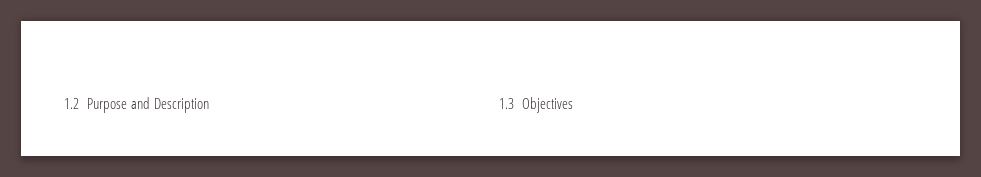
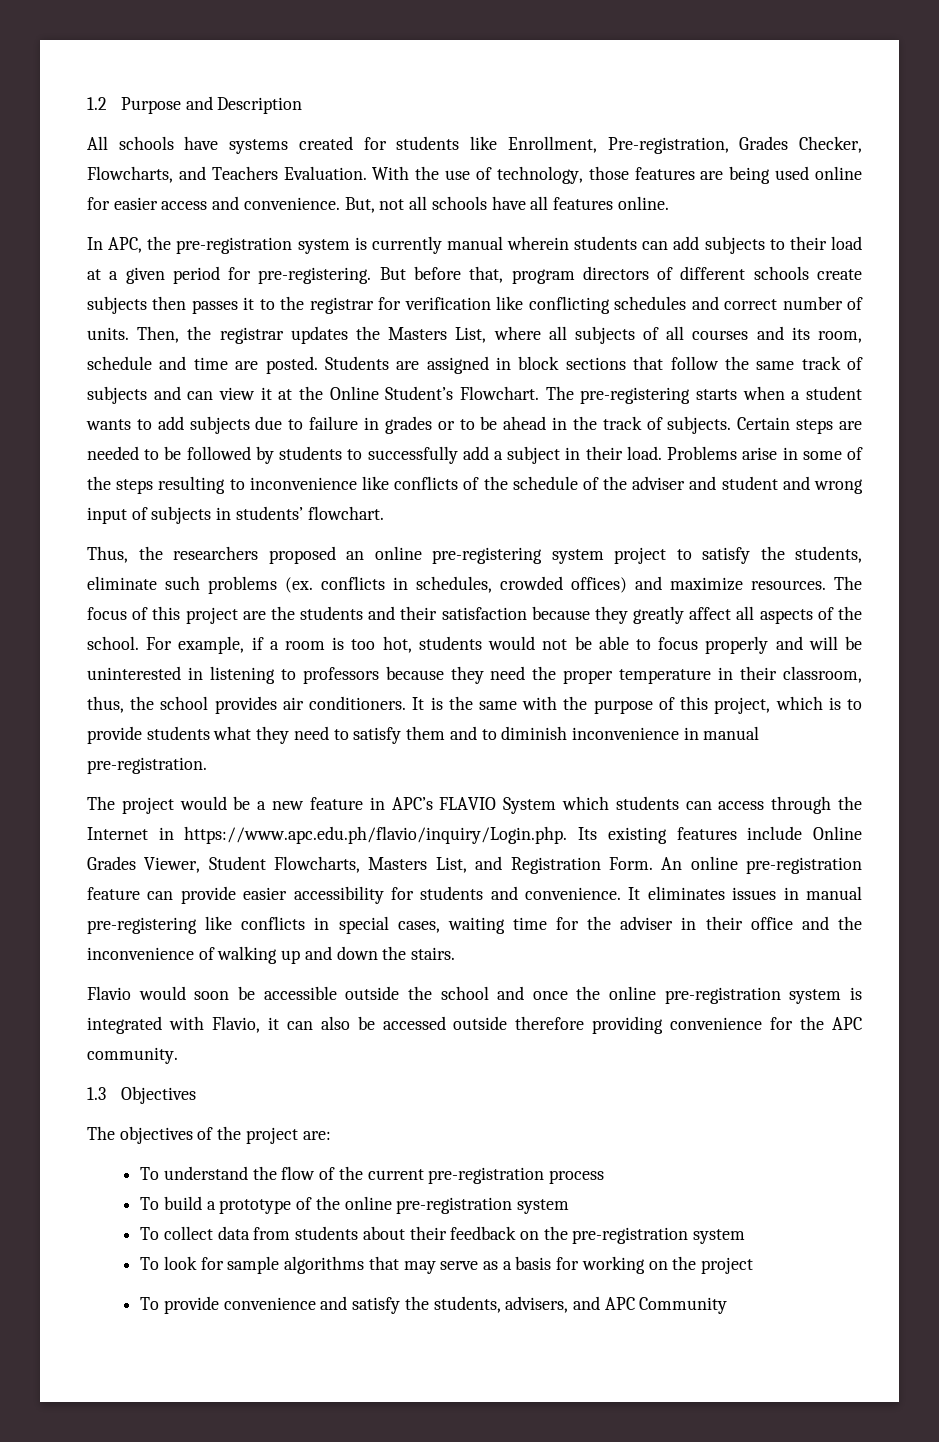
[499,97,573,113] 1.3 Objectives -> [87,136,863,154] [87,166,862,184] [87,196,669,213] [87,236,862,254] [87,266,863,284] [87,296,863,314] [87,326,862,344] [87,356,863,374] [87,386,862,404] [86,416,863,434] [87,446,863,464] [87,476,863,494] [87,506,384,524] [87,546,862,564] [87,576,862,594] [87,606,862,624] [87,636,863,654] [87,666,862,684] [87,696,862,714] [87,726,760,744] [87,757,207,774] [87,796,862,814] [87,826,862,844] [87,856,863,874] [87,886,862,904] [87,916,862,934] [87,946,456,964] [87,986,862,1004] [87,1016,863,1034] [87,1047,178,1064] [87,1086,196,1104] [87,1126,331,1144] [140,1166,605,1184] [140,1196,570,1214] [140,1226,746,1244] [140,1256,754,1274] [140,1296,728,1314] All schools have systems created for students like Enrollment, Pre-registration, Grades Checker, Flowcharts, and Teachers Evaluation. With the use of technology, those features are being used online for easier access and convenience. But, not all schools have all features online. // In APC, the pre-registration system is currently manual wherein students can add subjects to their load at a given period for pre-registering. But before that, program directors of different schools create subjects then passes it to the registrar for verification like conflicting schedules and correct number of units. Then, the registrar updates the Masters List, where all subjects of all courses and its room, schedule and time are posted. Students are assigned in block sections that follow the same track of subjects and can view it at the Online Student’s Flowchart. The pre-registering starts when a student wants to add subjects due to failure in grades or to be ahead in the track of subjects. Certain steps are needed to be followed by students to successfully add a subject in their load. Problems arise in some of the steps resulting to inconvenience like conflicts of the schedule of the adviser and student and wrong input of subjects in students’ flowchart. // Thus, the researchers proposed an online pre-registering system project to satisfy the students, eliminate such problems (ex. conflicts in schedules, crowded offices) and maximize resources. The focus of this project are the students and their satisfaction because they greatly affect all aspects of the school. For example, if a room is too hot, students would not be able to focus properly and will be uninterested in listening to professors because they need the proper temperature in their classroom, thus, the school provides air conditioners. It is the same with the purpose of this project, which is to provide students what they need to satisfy them and to diminish inconvenience in manual pre-registration. // The project would be a new feature in APC’s FLAVIO System which students can access through the Internet in https://www.apc.edu.ph/flavio/inquiry/Login.php. Its existing features include Online Grades Viewer, Student Flowcharts, Masters List, and Registration Form. An online pre-registration feature can provide easier accessibility for students and convenience. It eliminates issues in manual pre-registering like conflicts in special cases, waiting time for the adviser in their office and the inconvenience of walking up and down the stairs. // Flavio would soon be accessible outside the school and once the online pre-registration system is integrated with Flavio, it can also be accessed outside therefore providing convenience for the APC community. // 1.3 Objectives // The objectives of the project are: // To understand the flow of the current pre-registration process // To build a prototype of the online pre-registration system // To collect data from students about their feedback on the pre-registration system // To look for sample algorithms that may serve as a basis for working on the project // To provide convenience and satisfy the students, advisers, and APC Community

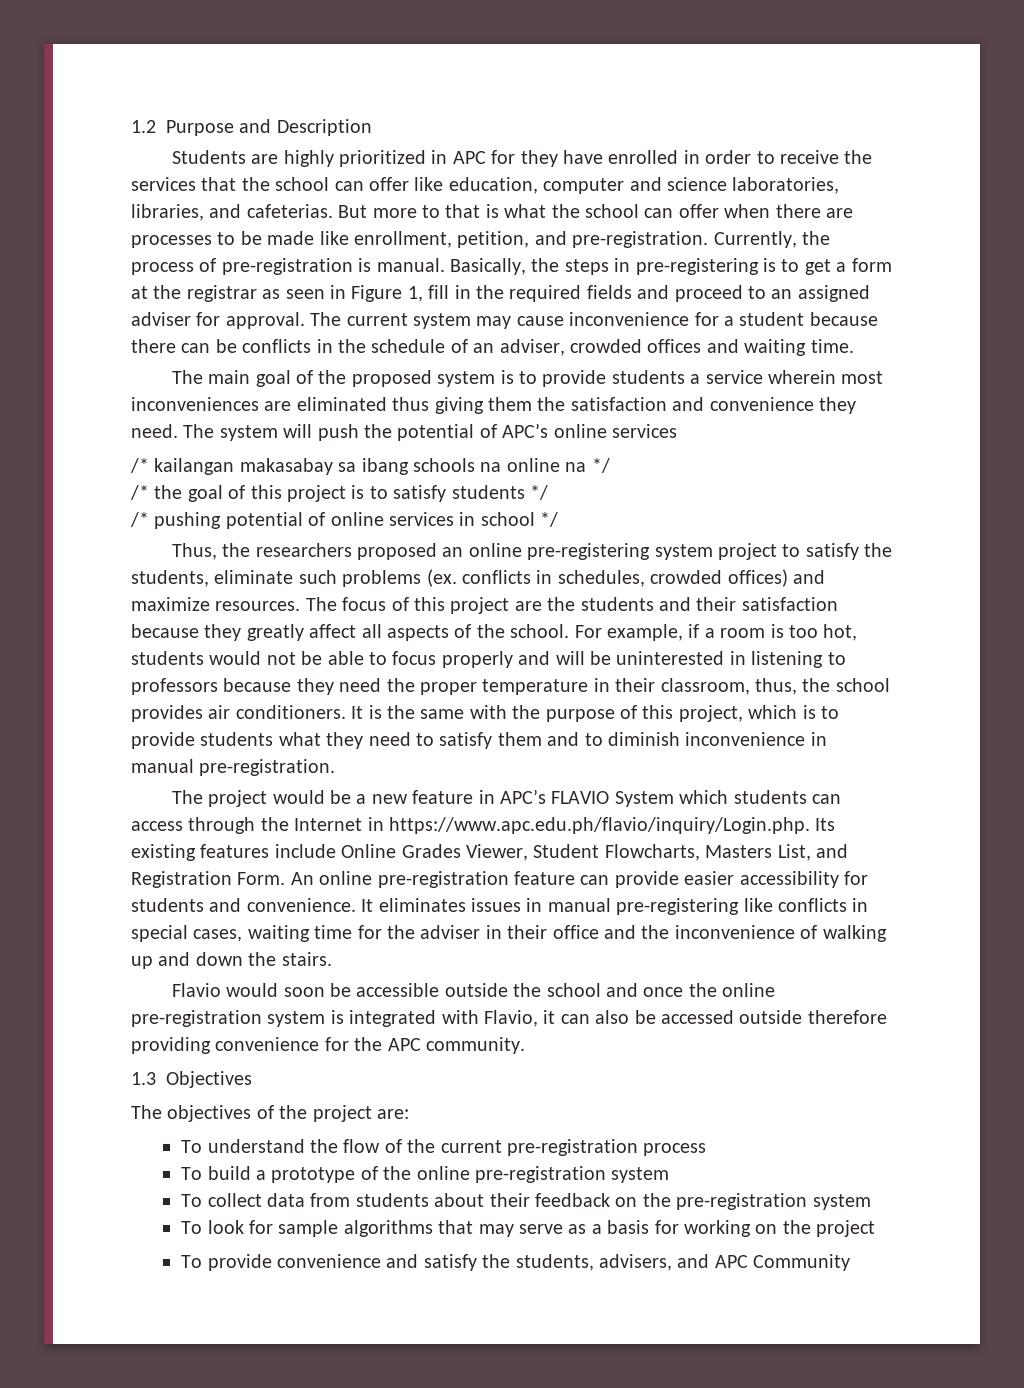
[87,136,863,154] [87,166,862,184] [87,196,669,213] [87,236,862,254] [87,266,863,284] [87,296,863,314] [87,326,862,344] [87,356,863,374] [87,386,862,404] [86,416,863,434] [87,446,863,464] [87,476,863,494] [87,506,384,524] All schools have systems created for students like Enrollment, Pre-registration, Grades Checker, Flowcharts, and Teachers Evaluation. With the use of technology, those features are being used online for easier access and convenience. But, not all schools have all features online. // In APC, the pre-registration system is currently manual wherein students can add subjects to their load at a given period for pre-registering. But before that, program directors of different schools create subjects then passes it to the registrar for verification like conflicting schedules and correct number of units. Then, the registrar updates the Masters List, where all subjects of all courses and its room, schedule and time are posted. Students are assigned in block sections that follow the same track of subjects and can view it at the Online Student’s Flowchart. The pre-registering starts when a student wants to add subjects due to failure in grades or to be ahead in the track of subjects. Certain steps are needed to be followed by students to successfully add a subject in their load. Problems arise in some of the steps resulting to inconvenience like conflicts of the schedule of the adviser and student and wrong input of subjects in students’ flowchart. -> [171,150,873,167] [131,177,840,194] [131,204,853,221] [131,231,830,248] [131,258,892,275] [131,285,870,302] [131,312,878,329] [131,339,854,356] [171,370,884,387] [131,397,856,414] [131,423,677,441] [130,458,610,475] [130,485,548,502] [130,512,559,529] Students are highly prioritized in APC for they have enrolled in order to receive the services that the school can offer like education, computer and science laboratories, libraries, and cafeterias. But more to that is what the school can offer when there are processes to be made like enrollment, petition, and pre-registration. Currently, the process of pre-registration is manual. Basically, the steps in pre-registering is to get a form at the registrar as seen in Figure 1, fill in the required fields and proceed to an assigned adviser for approval. The current system may cause inconvenience for a student because there can be conflicts in the schedule of an adviser, crowded offices and waiting time. // The main goal of the proposed system is to provide students a service wherein most inconveniences are eliminated thus giving them the satisfaction and convenience they need. The system will push the potential of APC’s online services // /* kailangan makasabay sa ibang schools na online na */ // /* the goal of this project is to satisfy students */ // /* pushing potential of online services in school */

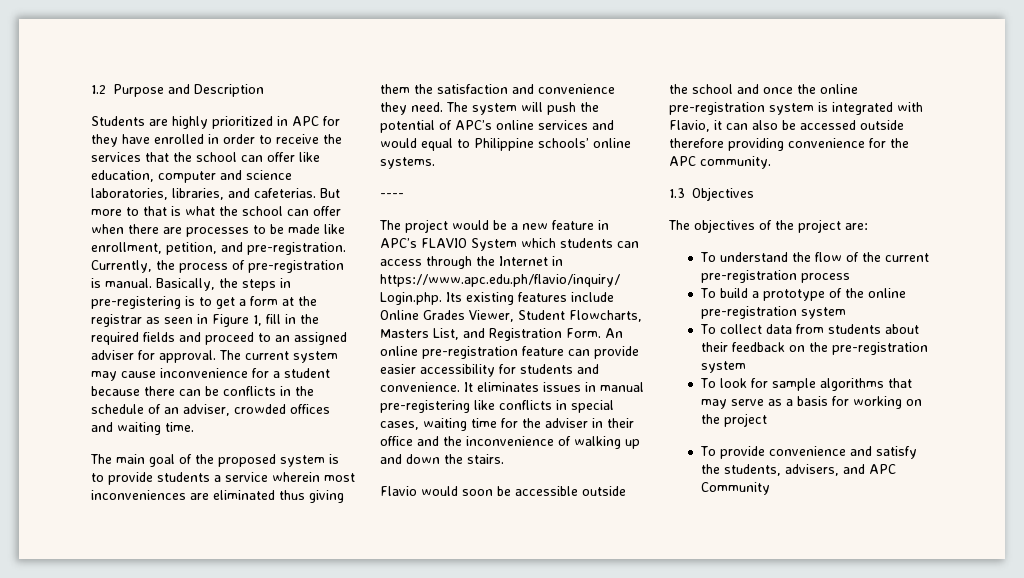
[130,458,610,475] [130,485,548,502] [130,512,559,529] [171,543,893,560] [131,569,825,587] [131,597,838,614] [131,624,858,641] [131,651,846,668] [131,678,890,695] [131,705,839,722] [131,732,827,749] [131,759,336,776] // /* kailangan makasabay sa ibang schools na online na */ // /* the goal of this project is to satisfy students */ // /* pushing potential of online services in school */ // Thus, the researchers proposed an online pre-registering system project to satisfy the students, eliminate such problems (ex. conflicts in schedules, crowded offices) and maximize resources. The focus of this project are the students and their satisfaction because they greatly affect all aspects of the school. For example, if a room is too hot, students would not be able to focus properly and will be uninterested in listening to professors because they need the proper temperature in their classroom, thus, the school provides air conditioners. It is the same with the purpose of this project, which is to provide students what they need to satisfy them and to diminish inconvenience in manual pre-registration. -> [592,120,614,130] [380,138,631,151] [380,157,435,169] [380,193,404,198] and would equal to Philippine schools’ online systems. // ----

